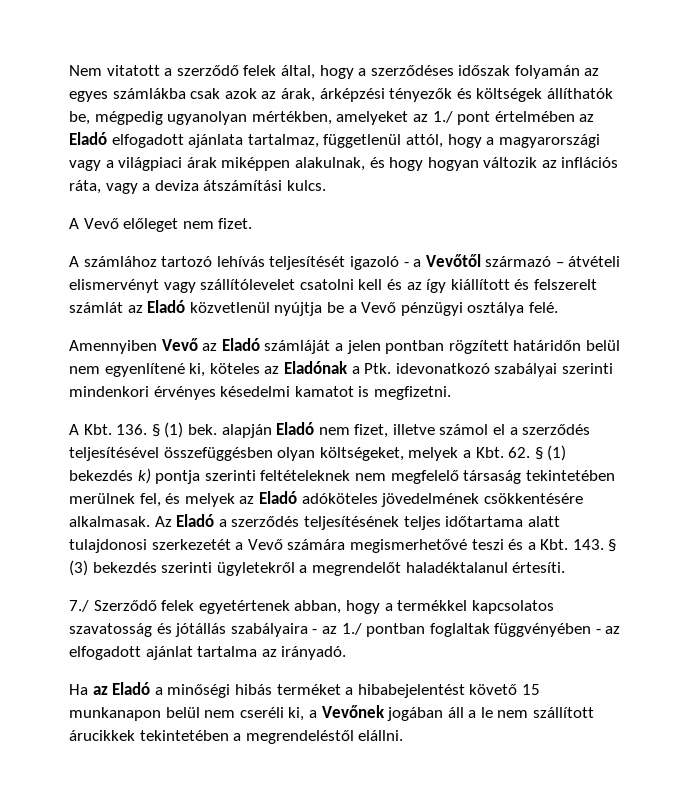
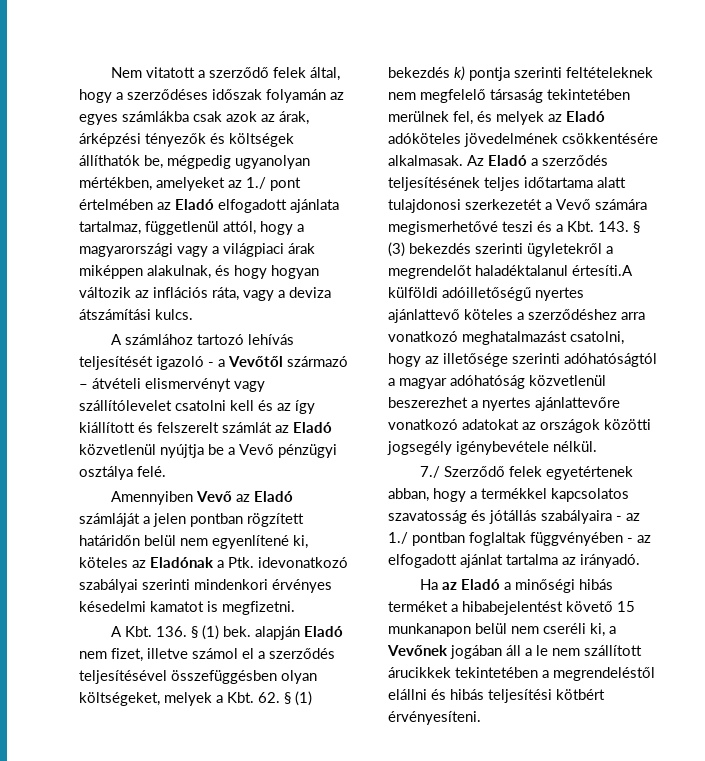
[69,218,253,232] // A Vevő előleget nem fizet. -> (193, 314) none
[512,562,566,573] értesíti. -> [572,265,633,276] [388,287,584,301] [388,309,645,323] [388,331,624,345] [388,353,657,367] [388,375,606,389] [388,397,620,411] [388,419,651,433] [387,441,597,455] értesíti.A külföldi adóilletőségű nyertes ajánlattevő köteles a szerződéshez arra vonatkozó meghatalmazást csatolni, hogy az illetősége szerinti adóhatóságtól a magyar adóhatóság közvetlenül beszerezhet a nyertes ajánlattevőre vonatkozó adatokat az országok közötti jogsegély igénybevétele nélkül.
[358,730,404,741] elállni. -> [388,689,605,703] [388,711,481,725] elállni és hibás teljesítési kötbért érvényesíteni.

